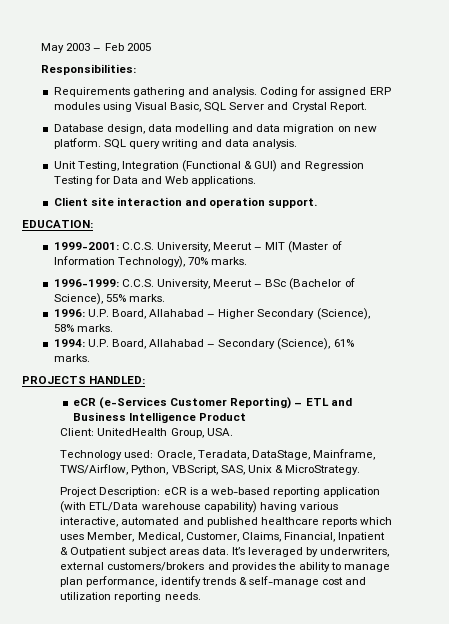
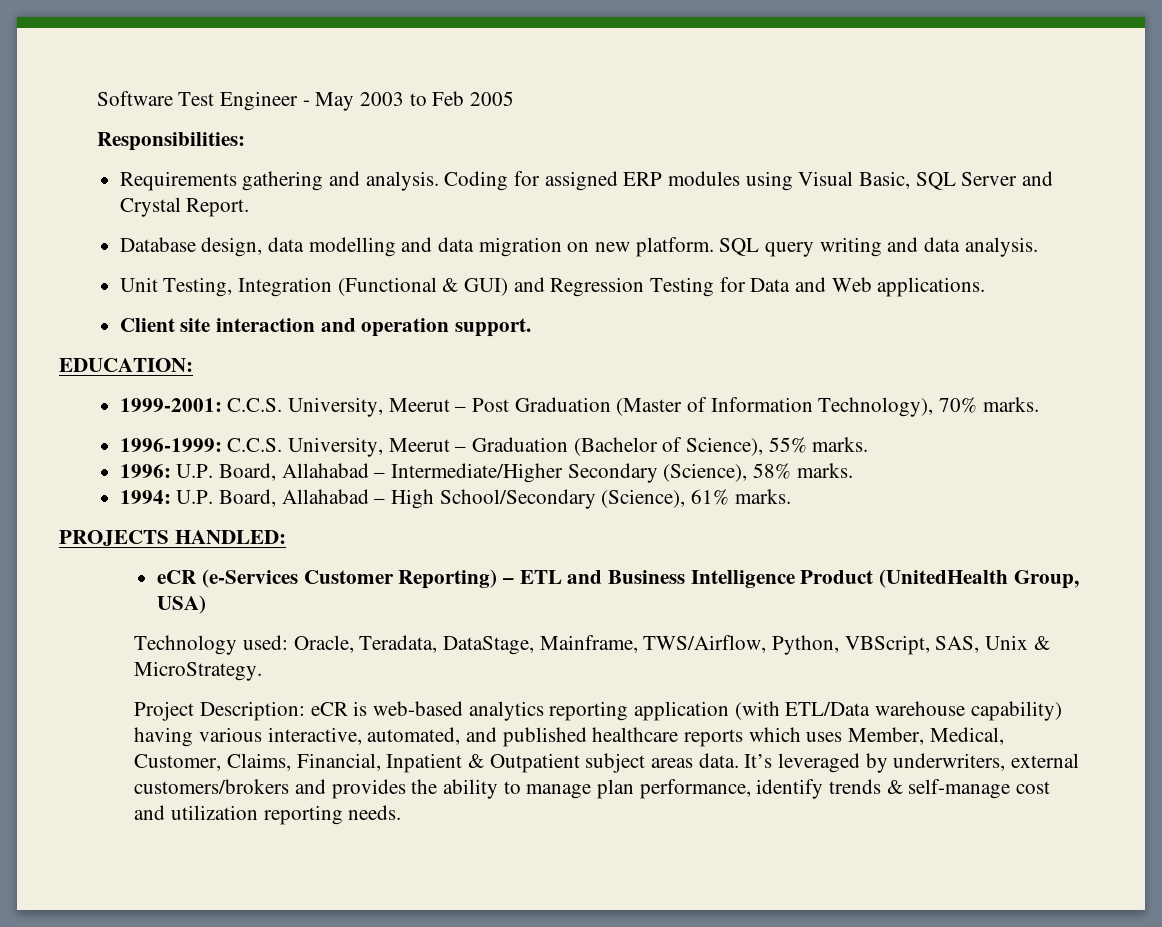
(41, 48) none -> [96,91,310,111] Software Test Engineer -
[93,48,102,51] – -> [409,93,427,106] to
[265,242,286,250] MIT -> [472,397,611,412] Post Graduation
[265,279,287,287] BSc -> [472,437,569,452] Graduation
[218,309,255,319] Higher -> [391,463,564,483] Intermediate/Higher
[218,339,276,349] Secondary -> [391,489,596,509] High School/Secondary
[60,428,233,438] // Client: UnitedHealth Group, USA. -> [879,569,1079,589] [157,595,207,614] (UnitedHealth Group, USA)
[200,487,270,495] a web-based -> [372,701,544,721] web-based analytics
[121,517,180,525] automated -> [367,727,461,745] automated,

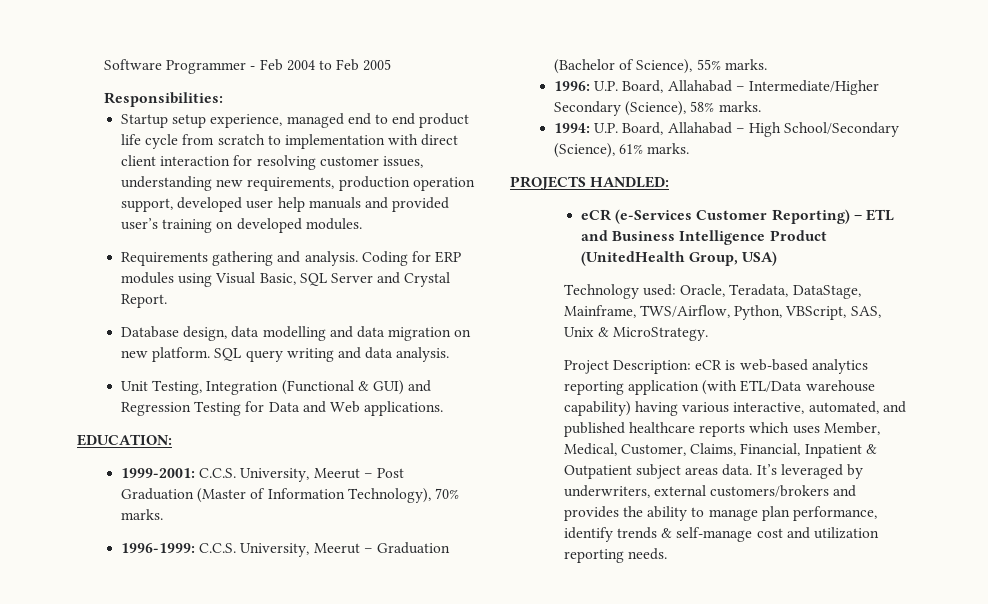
[178,91,404,111] Test Engineer - May 2003 -> [166,59,315,74] Programmer - Feb 2004
(245, 141) none -> [121,113,470,128] [121,134,459,149] [121,155,423,170] [121,176,475,191] [121,197,450,212] [121,218,362,233] // Startup setup experience, managed end to end product life cycle from scratch to implementation with direct client interaction for resolving customer issues, understanding new requirements, production operation support, developed user help manuals and provided user’s training on developed modules.
[544,171,618,191] assigned -> (431, 256) none
[119,318,532,337] // Client site interaction and operation support. -> (444, 408) none

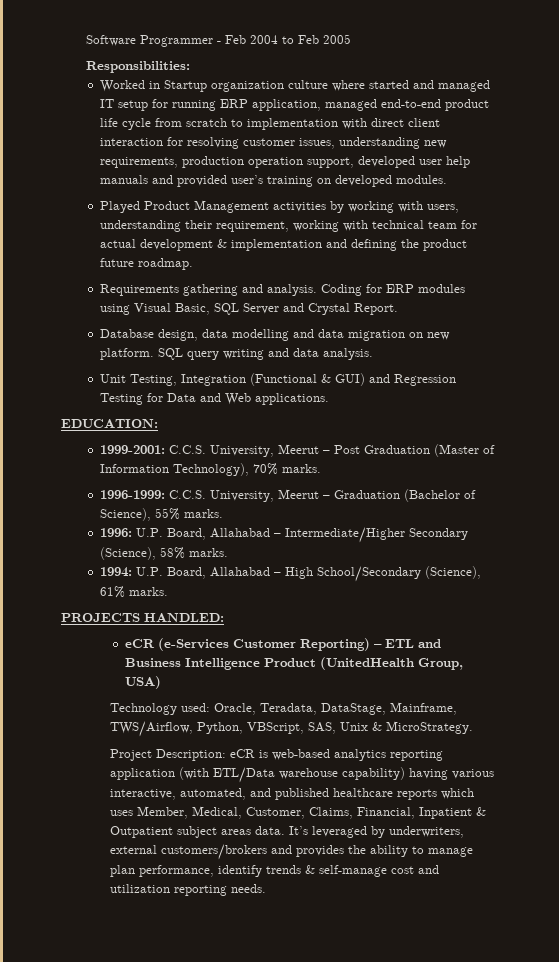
[121,113,416,128] Startup setup experience, managed end to end -> [100,80,491,92] [100,99,442,111] Worked in Startup organization culture where started and managed IT setup for running ERP application, managed end-to-end
(362, 224) none -> [100,200,460,213] [100,220,478,232] [100,239,468,251] [100,258,194,270] // Played Product Management activities by working with users, understanding their requirement, working with technical team for actual development & implementation and defining the product future roadmap.

